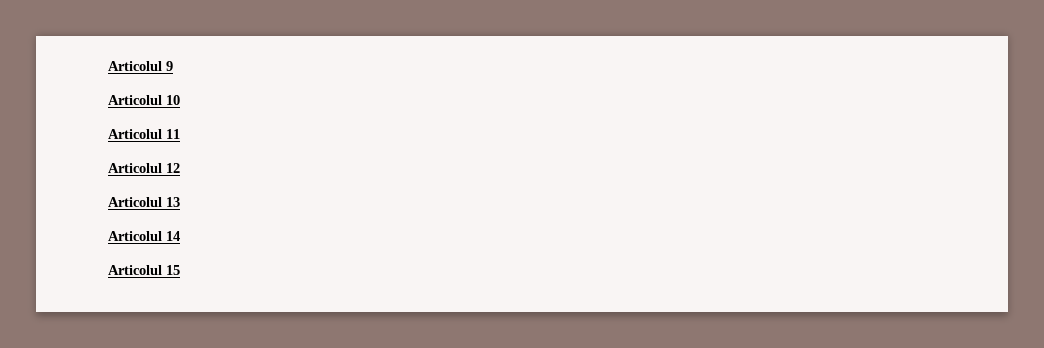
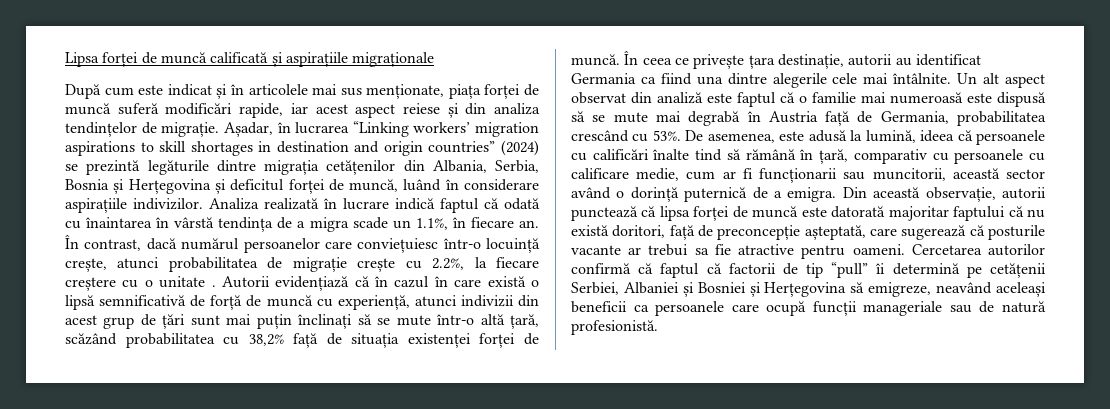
[108,61,173,71] [108,95,180,105] [108,129,180,139] [108,163,180,173] [108,197,180,207] [108,231,180,241] [108,265,180,275] Articolul 9 // Articolul 10 // Articolul 11 // Articolul 12 // Articolul 13 // Articolul 14 // Articolul 15 -> [65,52,435,67] [65,84,539,99] [65,103,540,118] [65,121,539,137] [65,140,539,156] [65,160,539,175] [65,179,540,194] [65,198,540,213] [65,217,539,232] [65,234,540,253] [65,257,540,272] [65,276,539,291] [65,295,539,310] [65,314,539,329] [65,333,539,348] [571,50,981,69] [571,73,1045,88] [571,92,1046,107] [571,111,1046,126] [571,130,1045,145] [571,149,1045,164] [571,168,1045,183] [571,187,1046,202] [571,206,1045,221] [571,225,1045,240] [571,244,1045,259] [571,262,1046,278] [571,282,1046,297] [571,301,1046,316] [571,320,658,335] Lipsa forței de muncă calificată și aspirațiile migraționale // După cum este indicat și în articolele mai sus menționate, piața forței de muncă suferă modificări rapide, iar acest aspect reiese și din analiza tendințelor de migrație. Așadar, în lucrarea “Linking workers’ migration aspirations to skill shortages in destination and origin countries” (2024) se prezintă legăturile dintre migrația cetățenilor din Albania, Serbia, Bosnia și Herțegovina și deficitul forței de muncă, luând în considerare aspirațiile indivizilor. Analiza realizată în lucrare indică faptul că odată cu înaintarea în vârstă tendința de a migra scade un 1.1%, în fiecare an. În contrast, dacă numărul persoanelor care conviețuiesc într-o locuință crește, atunci probabilitatea de migrație crește cu 2.2%, la fiecare creștere cu o unitate . Autorii evidențiază că în cazul în care există o lipsă semnificativă de forță de muncă cu experiență, atunci indivizii din acest grup de țări sunt mai puțin înclinați să se mute într-o altă țară, scăzând probabilitatea cu 38,2% față de situația existenței forței de muncă. În ceea ce privește țara destinație, autorii au identificat Germania ca fiind una dintre alegerile cele mai întâlnite. Un alt aspect observat din analiză este faptul că o familie mai numeroasă este dispusă să se mute mai degrabă în Austria față de Germania, probabilitatea crescând cu 53%. De asemenea, este adusă la lumină, ideea că persoanele cu calificări înalte tind să rămână în țară, comparativ cu persoanele cu calificare medie, cum ar fi funcționarii sau muncitorii, această sector având o dorință puternică de a emigra. Din această observație, autorii punctează că lipsa forței de muncă este datorată majoritar faptului că nu există doritori, față de preconcepție așteptată, care sugerează că posturile vacante ar trebui sa fie atractive pentru oameni. Cercetarea autorilor confirmă că faptul că factorii de tip “pull” îi determină pe cetățenii Serbiei, Albaniei și Bosniei și Herțegovina să emigreze, neavând aceleași beneficii ca persoanele care ocupă funcții manageriale sau de natură profesionistă.

